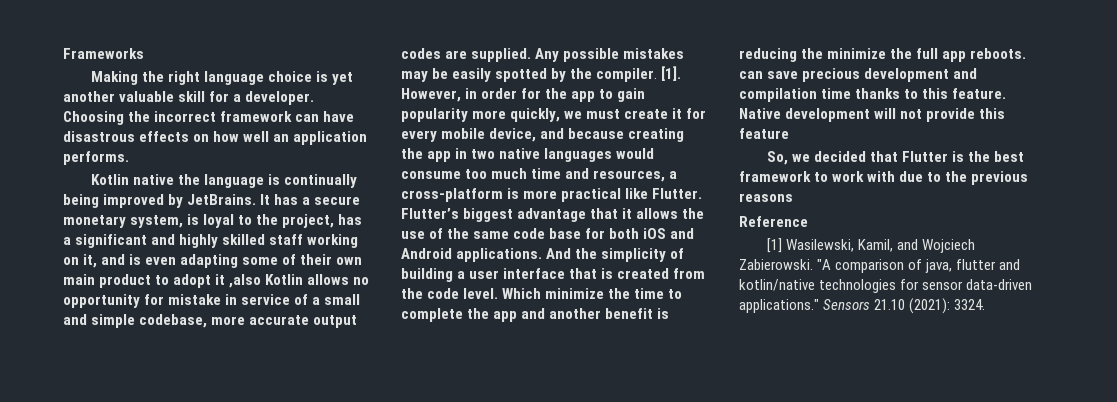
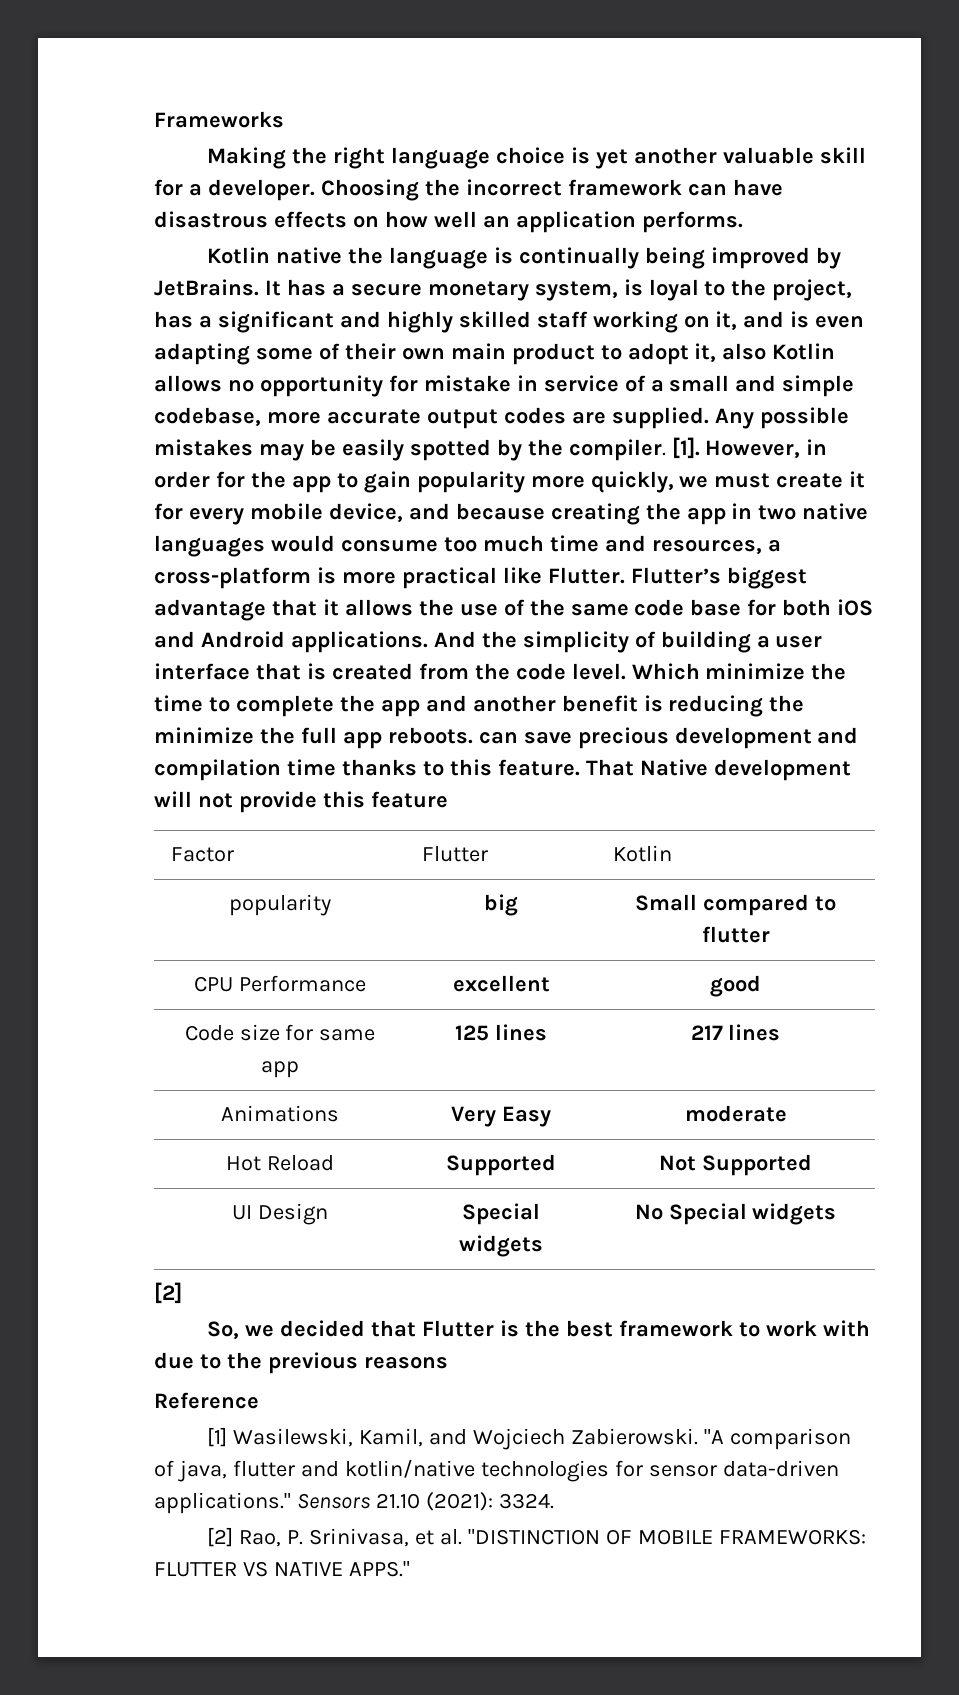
[215,274,262,288] it ,also -> [694,343,767,362] it, also
(1007, 93) none -> [585,759,634,776] That
(789, 133) none -> [171,847,235,862] [422,846,489,862] [613,845,673,862] [229,894,331,916] [484,894,518,916] [635,894,836,916] [701,926,770,943] [194,975,366,992] [452,975,550,992] [710,975,761,997] [184,1024,376,1041] [261,1061,299,1078] [455,1024,547,1041] [690,1024,781,1041] [221,1105,339,1122] [451,1106,551,1127] [684,1105,787,1122] [226,1155,334,1171] [446,1154,556,1176] [659,1154,812,1176] [232,1203,328,1225] [462,1203,540,1225] [459,1235,543,1257] [634,1203,837,1225] [154,1282,182,1304] // Factor | Flutter | Kotlin // popularity | big | Small compared to flutter // CPU Performance | excellent | good // Code size for same app | 125 lines | 217 lines // Animations | Very Easy | moderate // Hot Reload | Supported | Not Supported // UI Design | Special widgets | No Special widgets // [2]
(986, 304) none -> [207,1527,866,1547] [154,1561,410,1577] // [2] Rao, P. Srinivasa, et al. "DISTINCTION OF MOBILE FRAMEWORKS: FLUTTER VS NATIVE APPS."

